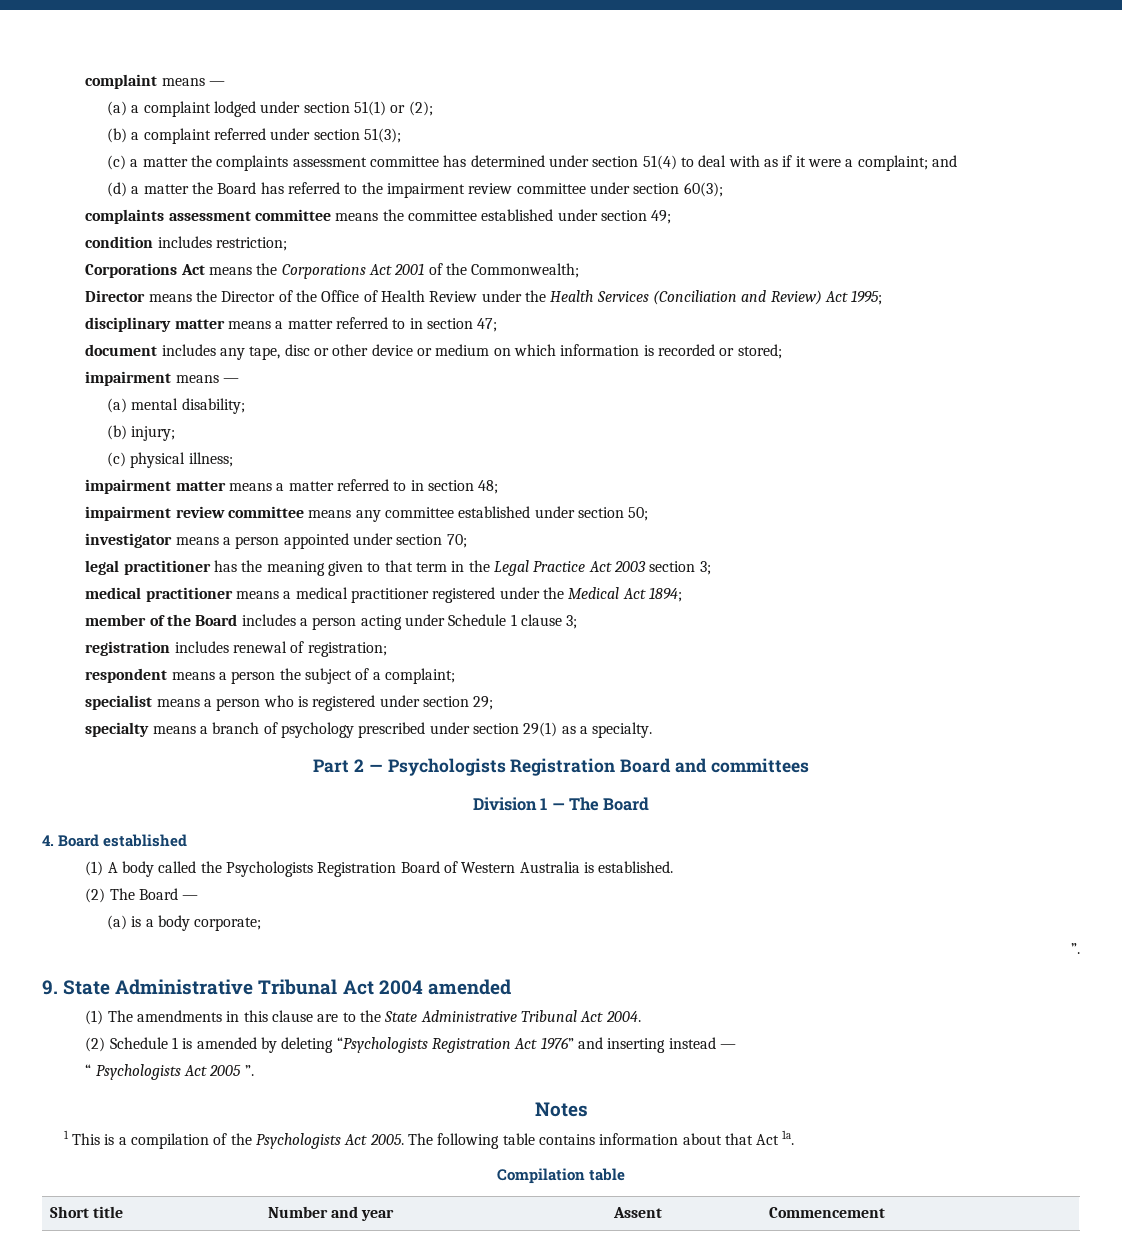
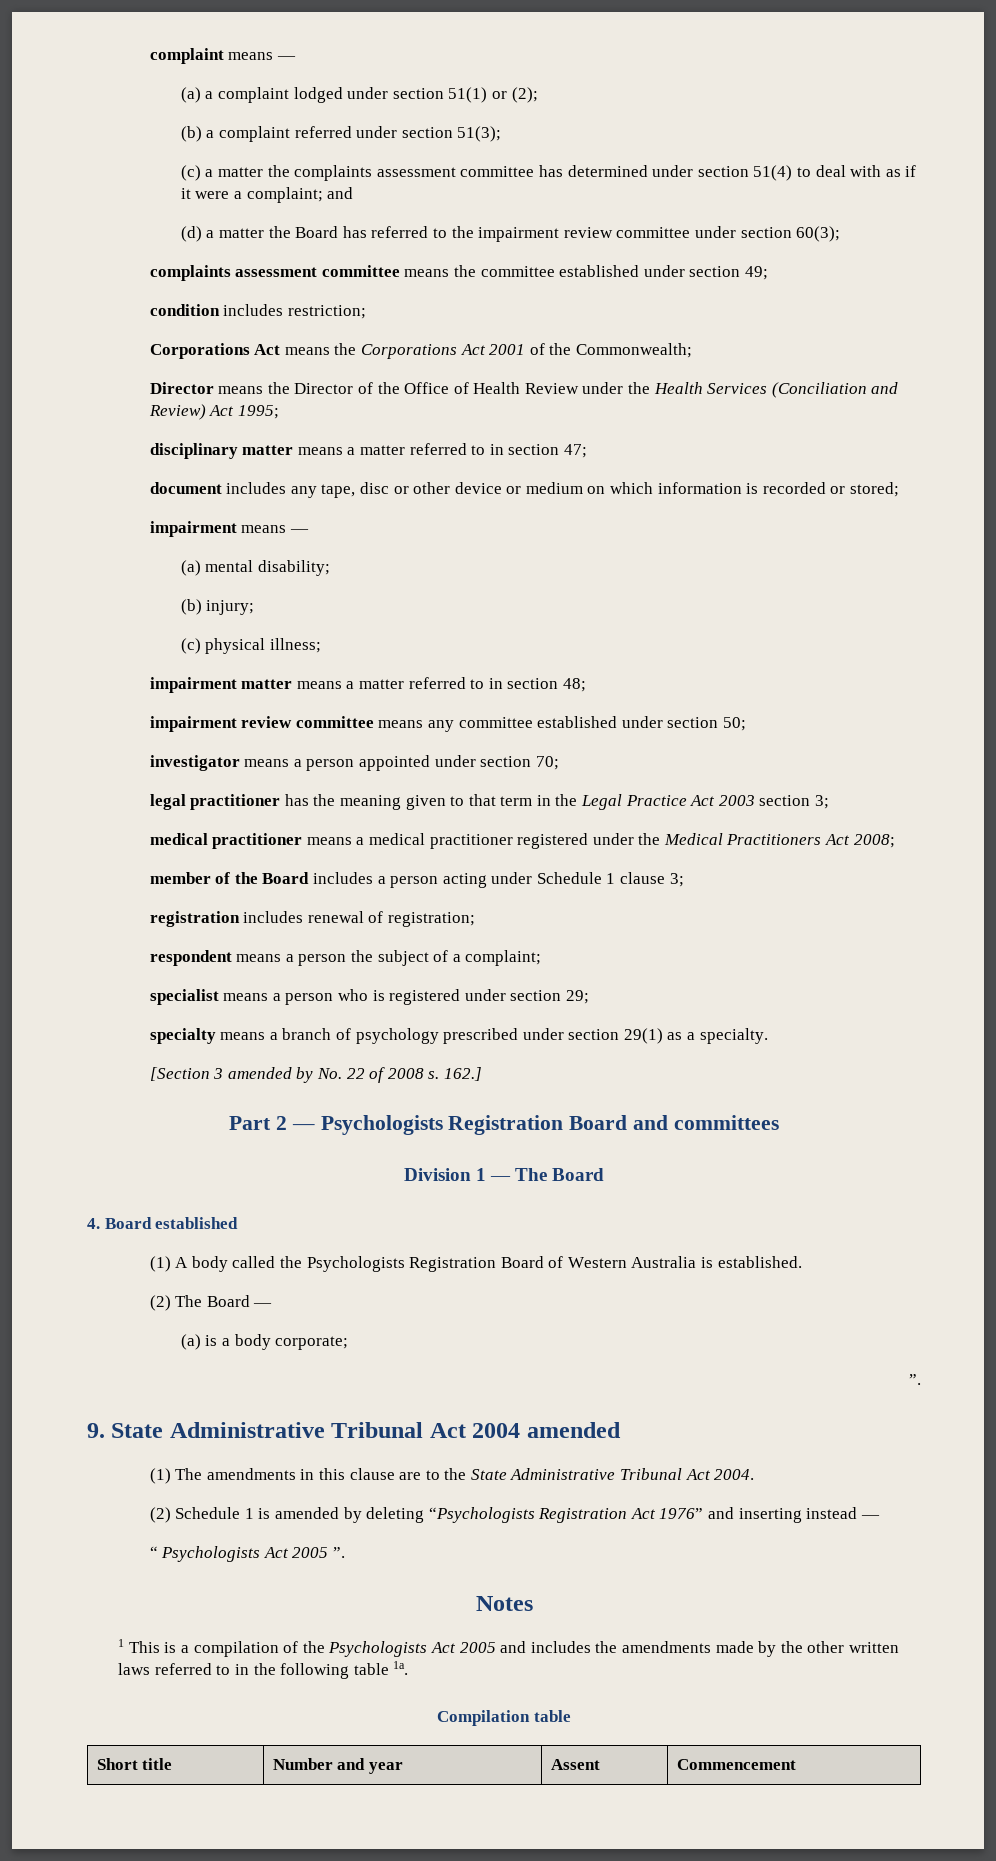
[622,587,682,602] Act 1894; -> [726,834,895,848] Practitioners Act 2008;
(653, 730) none -> [149,1067,482,1083] // [Section 3 amended by No. 22 of 2008 s. 162.]
[369,1133,780,1149] 2005. The following table contains information about that Act -> [459,1641,899,1657] [118,1663,389,1679] 2005 and includes the amendments made by the other written laws referred to in the following table

